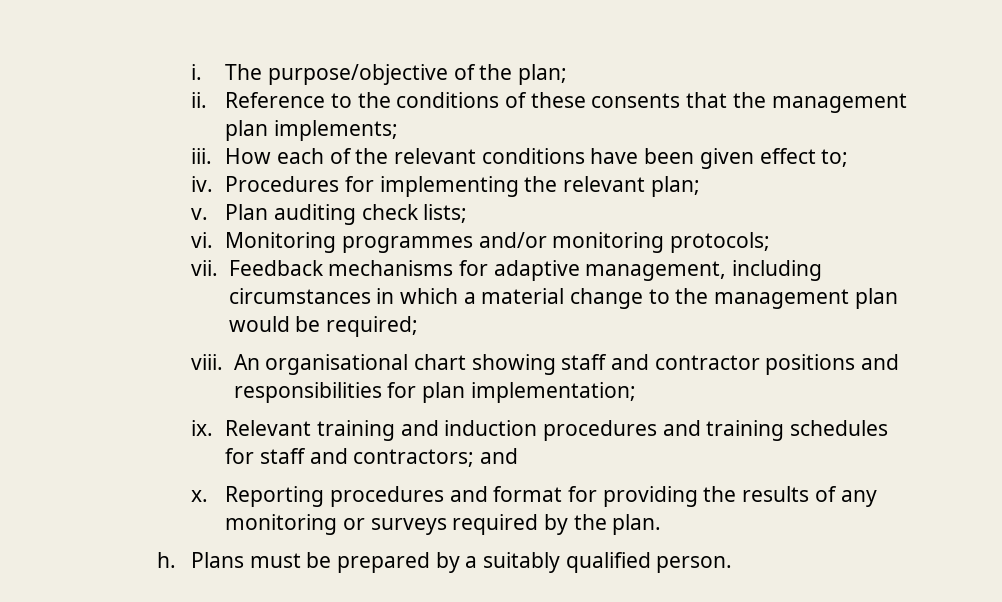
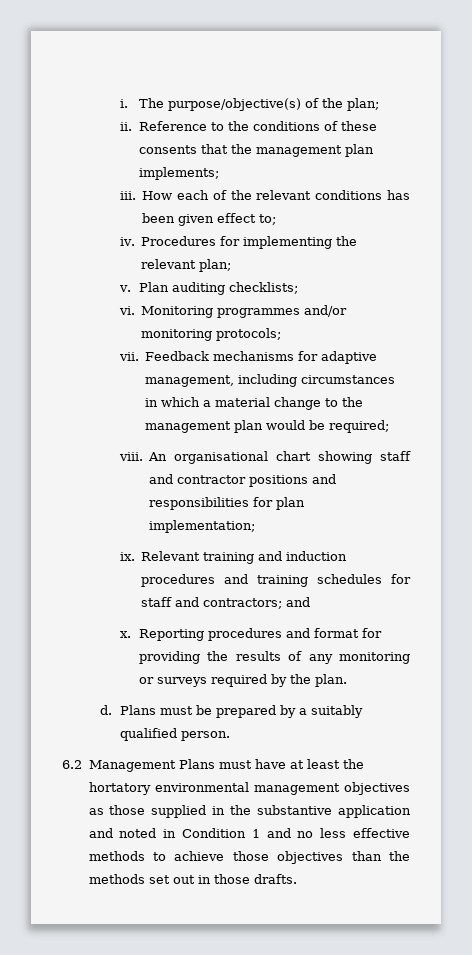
[268,64,449,85] purpose/objective -> [167,98,301,111] purpose/objective(s)
[590,148,639,164] have -> [387,190,410,200] has
[361,204,468,223] check lists; -> [228,282,298,294] checklists;
[156,552,176,568] h. -> [100,705,113,715] d.
(733, 564) none -> [62,759,364,772] [88,782,411,795] [88,805,411,818] [88,828,410,838] [88,851,410,864] [88,874,297,884] // 6.2 Management Plans must have at least the hortatory environmental management objectives as those supplied in the substantive application and noted in Condition 1 and no less effective methods to achieve those objectives than the methods set out in those drafts.

